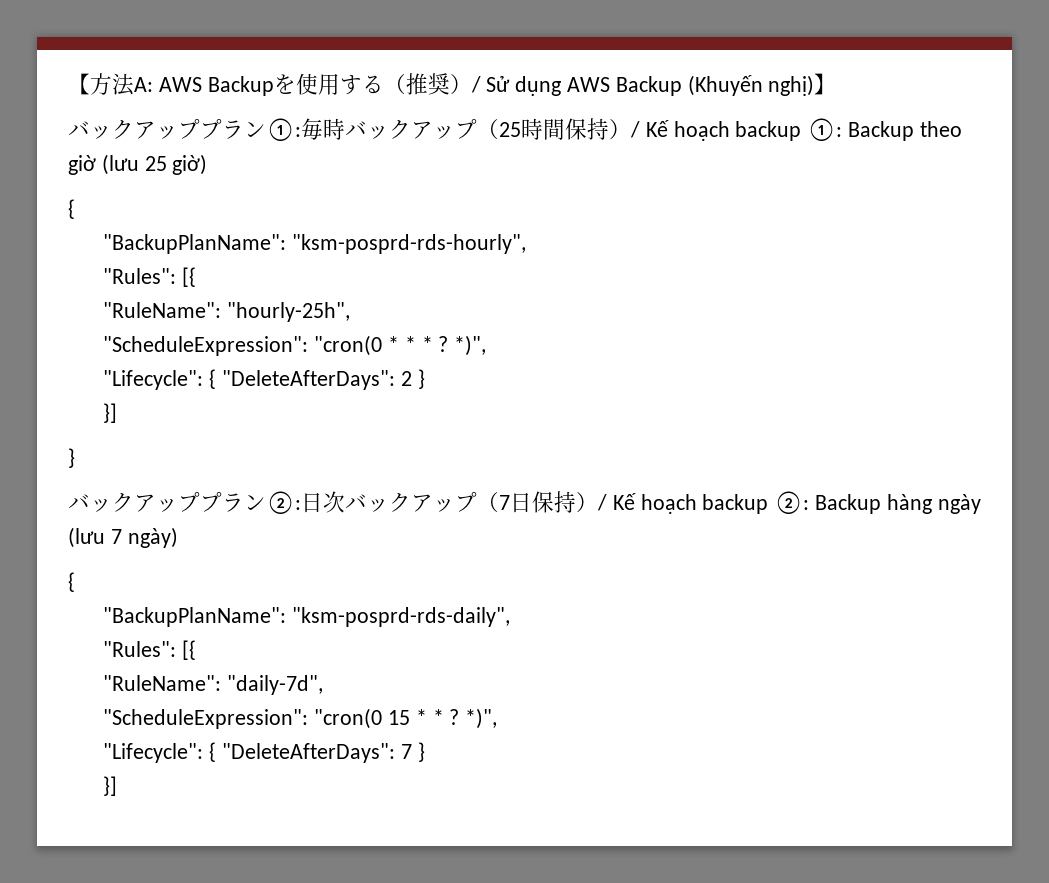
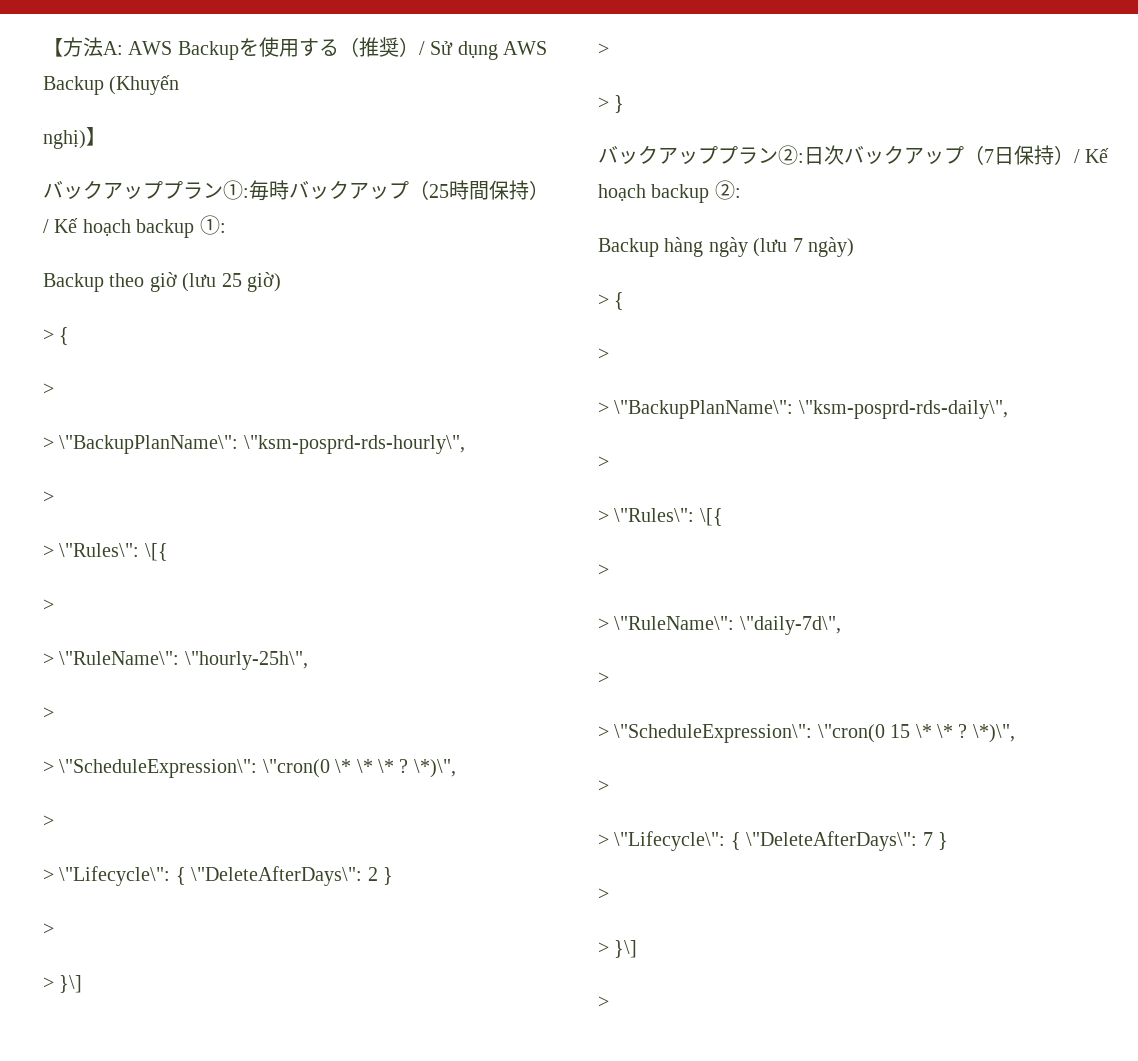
(763, 85) none -> (180, 85) //
(843, 129) none -> (226, 225) //
[68,199,75,219] [103,234,527,254] [103,267,197,287] [103,302,351,322] [103,335,487,356] [103,369,425,390] [103,403,118,423] { // "BackupPlanName": "ksm-posprd-rds-hourly", // "Rules": [{ // "RuleName": "hourly-25h", // "ScheduleExpression": "cron(0 * * * ? *)", // "Lifecycle": { "DeleteAfterDays": 2 } // }] // -> [43,327,70,345] [43,383,54,395] [43,435,465,454] [43,491,54,503] [43,543,168,561] [43,599,54,611] [43,651,308,670] [43,707,54,719] [43,759,456,778] [43,815,54,827] [43,866,393,886] [43,923,54,935] [43,975,83,993] [598,43,609,55] [598,97,609,109] > { // > // > \"BackupPlanName\": \"ksm-posprd-rds-hourly\", // > // > \"Rules\": \[{ // > // > \"RuleName\": \"hourly-25h\", // > // > \"ScheduleExpression\": \"cron(0 \* \* \* ? \*)\", // > // > \"Lifecycle\": { \"DeleteAfterDays\": 2 } // > // > }\] // > // >
(810, 502) none -> (741, 190) //
[68,572,75,592] [103,607,511,627] [103,640,197,660] [103,675,324,695] [103,708,498,729] [103,742,425,763] [103,776,118,796] { // "BackupPlanName": "ksm-posprd-rds-daily", // "Rules": [{ // "RuleName": "daily-7d", // "ScheduleExpression": "cron(0 15 * * ? *)", // "Lifecycle": { "DeleteAfterDays": 7 } // }] -> [598,292,625,310] [598,348,609,360] [598,400,1008,419] [598,456,609,468] [598,508,723,526] [598,564,609,576] [598,616,841,635] [598,672,609,684] [598,724,1015,743] [598,780,609,792] [598,831,948,851] [598,888,609,900] [598,940,638,958] [598,996,609,1008] > { // > // > \"BackupPlanName\": \"ksm-posprd-rds-daily\", // > // > \"Rules\": \[{ // > // > \"RuleName\": \"daily-7d\", // > // > \"ScheduleExpression\": \"cron(0 15 \* \* ? \*)\", // > // > \"Lifecycle\": { \"DeleteAfterDays\": 7 } // > // > }\] // >

